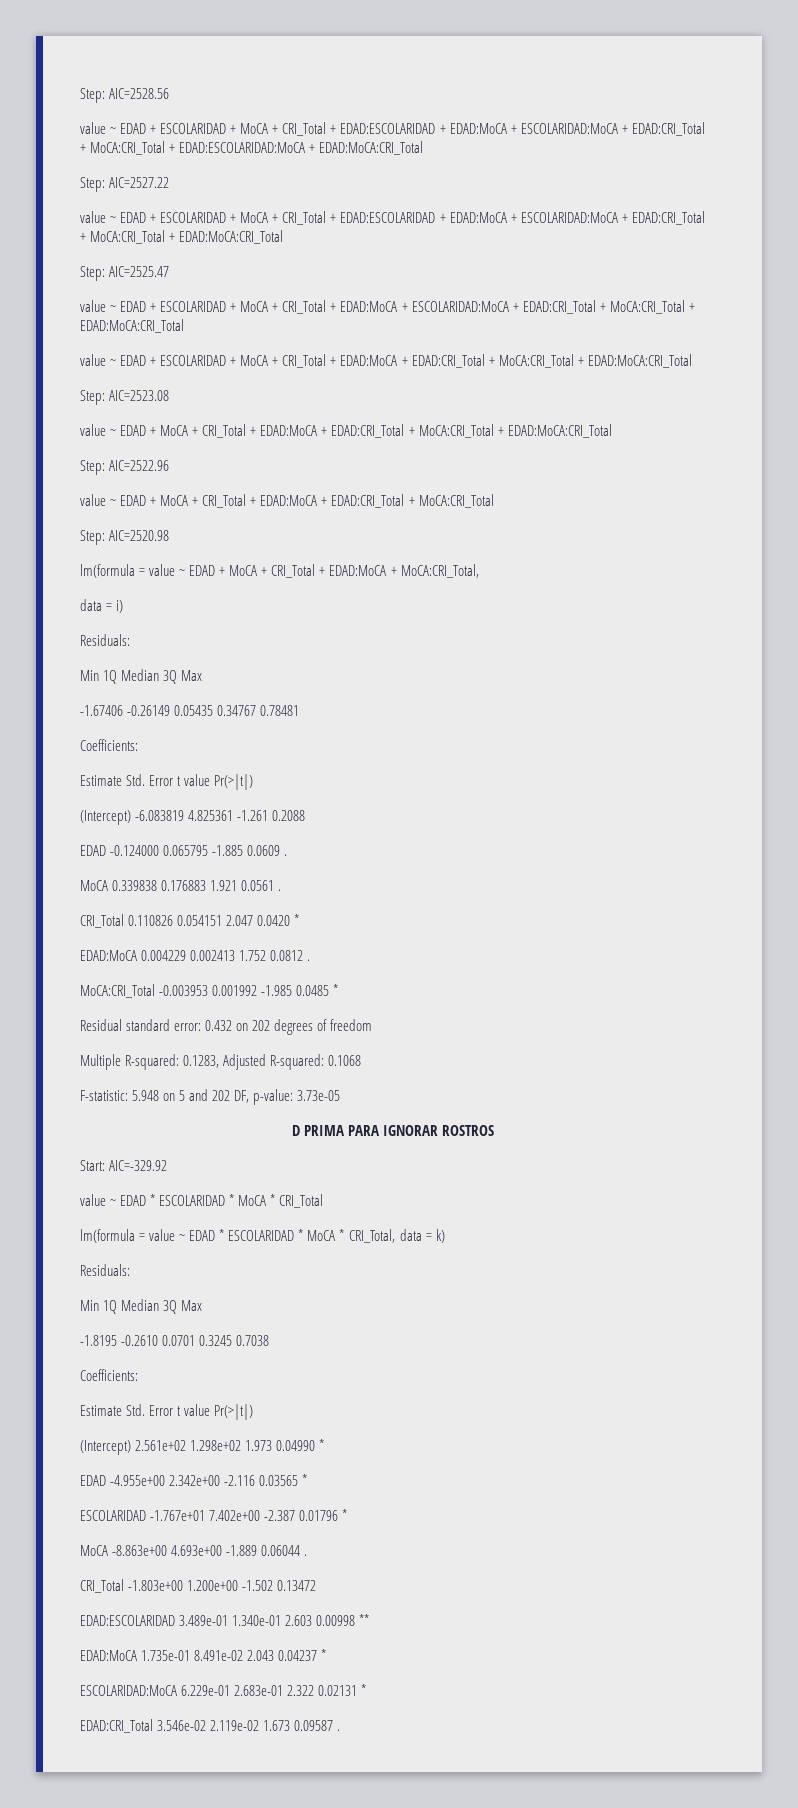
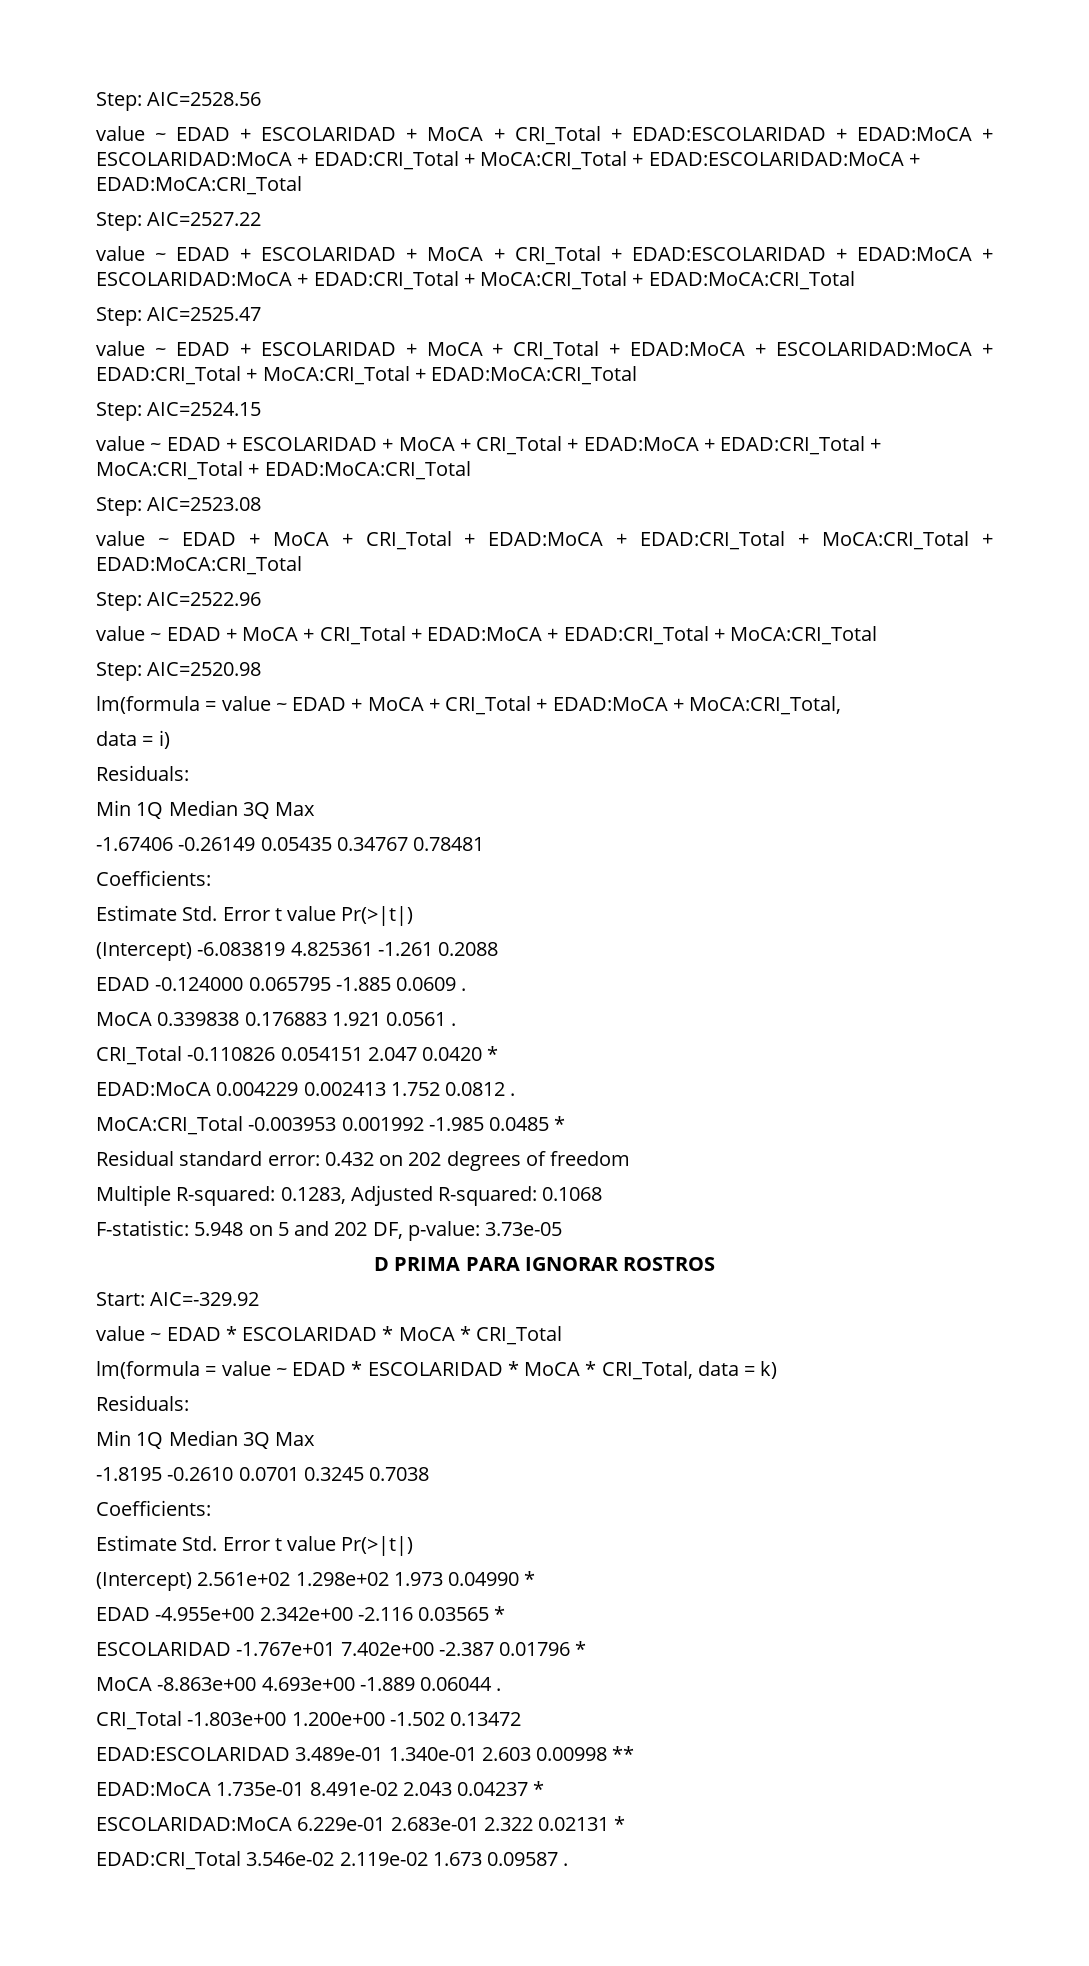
(184, 326) none -> [96,402,262,421] // Step: AIC=2524.15
[128,915,174,926] 0.110826 -> [187,1047,276,1061] -0.110826

